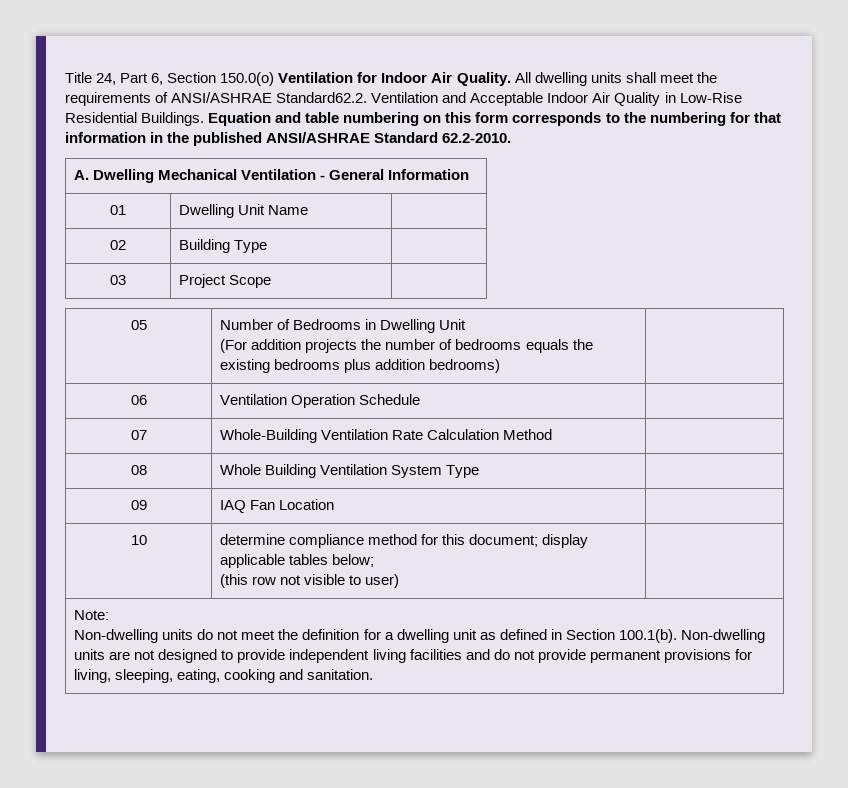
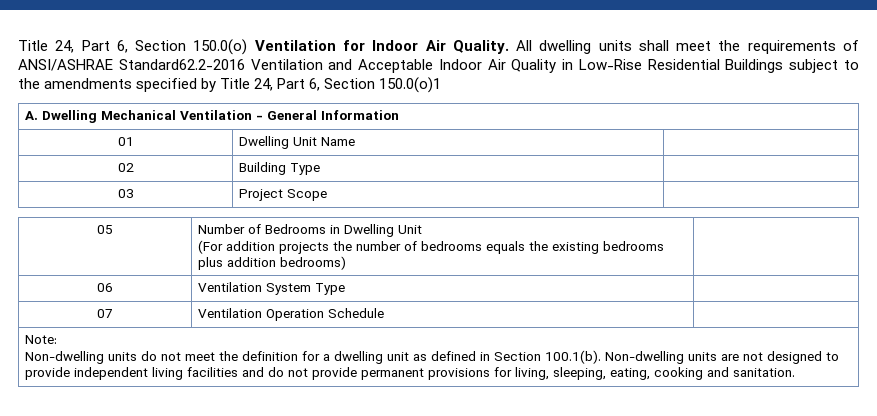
[276,92,368,103] Standard62.2. -> [118,59,245,70] Standard62.2-2016
[141,112,781,126] [65,132,512,146] Buildings. Equation and table numbering on this form corresponds to the numbering for that information in the published ANSI/ASHRAE Standard 62.2-2010. -> [725,59,859,73] [18,77,442,93] Buildings subject to the amendments specified by Title 24, Part 6, Section 150.0(o)1
[291,394,421,408] Operation Schedule -> [266,283,346,295] System Type
[220,429,553,443] [130,465,147,475] [220,464,480,478] [130,500,147,510] [220,499,335,513] [130,535,147,545] [220,534,589,548] [220,554,375,568] [220,574,400,588] Whole-Building Ventilation Rate Calculation Method | // 08 | Whole Building Ventilation System Type | // 09 | IAQ Fan Location | // 10 | determine compliance method for this document; display applicable tables below; // (this row not visible to user) -> [198,308,385,321] Ventilation Operation Schedule

